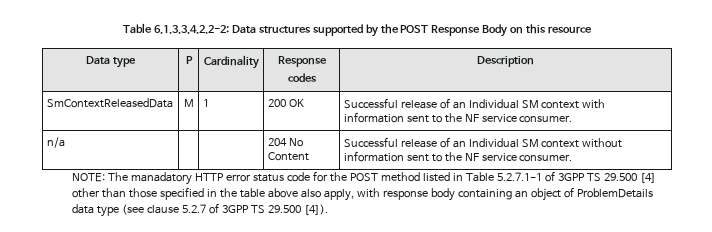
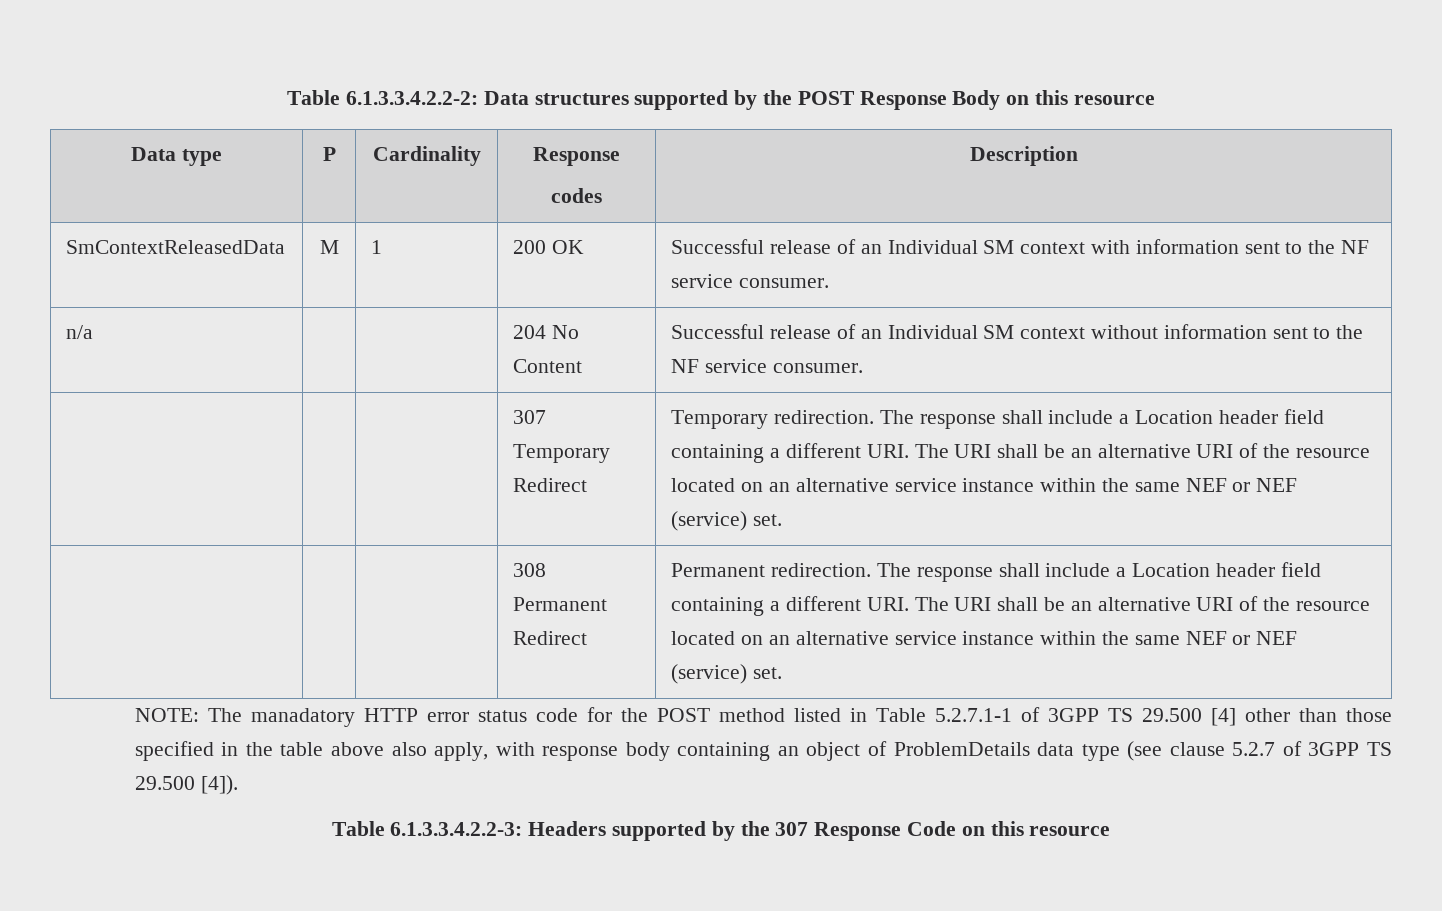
(573, 158) none -> [513,410,547,424] [513,444,611,463] [513,478,588,492] [671,409,1324,429] [671,443,1370,463] [671,478,1298,492] [671,511,783,531] [513,563,547,577] [513,597,608,611] [513,631,588,645] [671,562,1321,582] [671,596,1370,616] [671,631,1298,645] [671,664,783,684] // | | | 307 Temporary Redirect | Temporary redirection. The response shall include a Location header field containing a different URI. The URI shall be an alternative URI of the resource located on an alternative service instance within the same NEF or NEF (service) set. // | | | 308 Permanent Redirect | Permanent redirection. The response shall include a Location header field containing a different URI. The URI shall be an alternative URI of the resource located on an alternative service instance within the same NEF or NEF (service) set.
(329, 209) none -> [331,821,1111,841] // Table 6.1.3.3.4.2.2-3: Headers supported by the 307 Response Code on this resource

